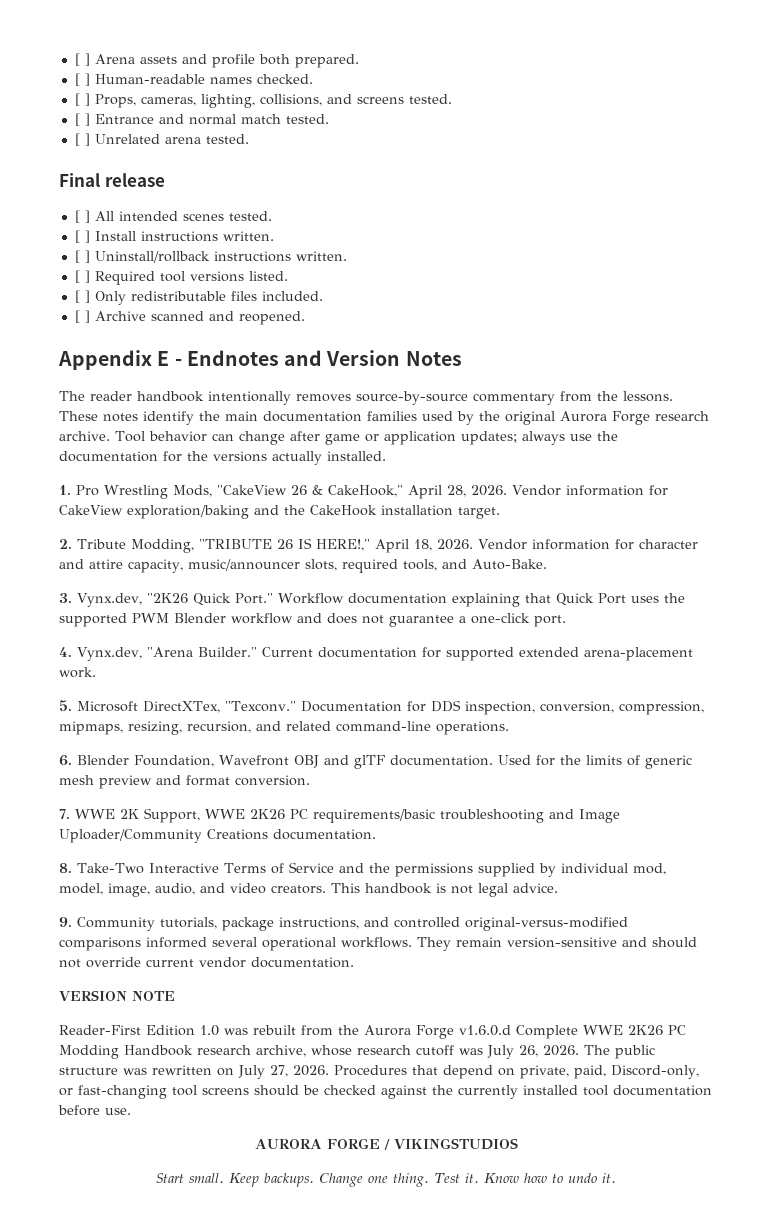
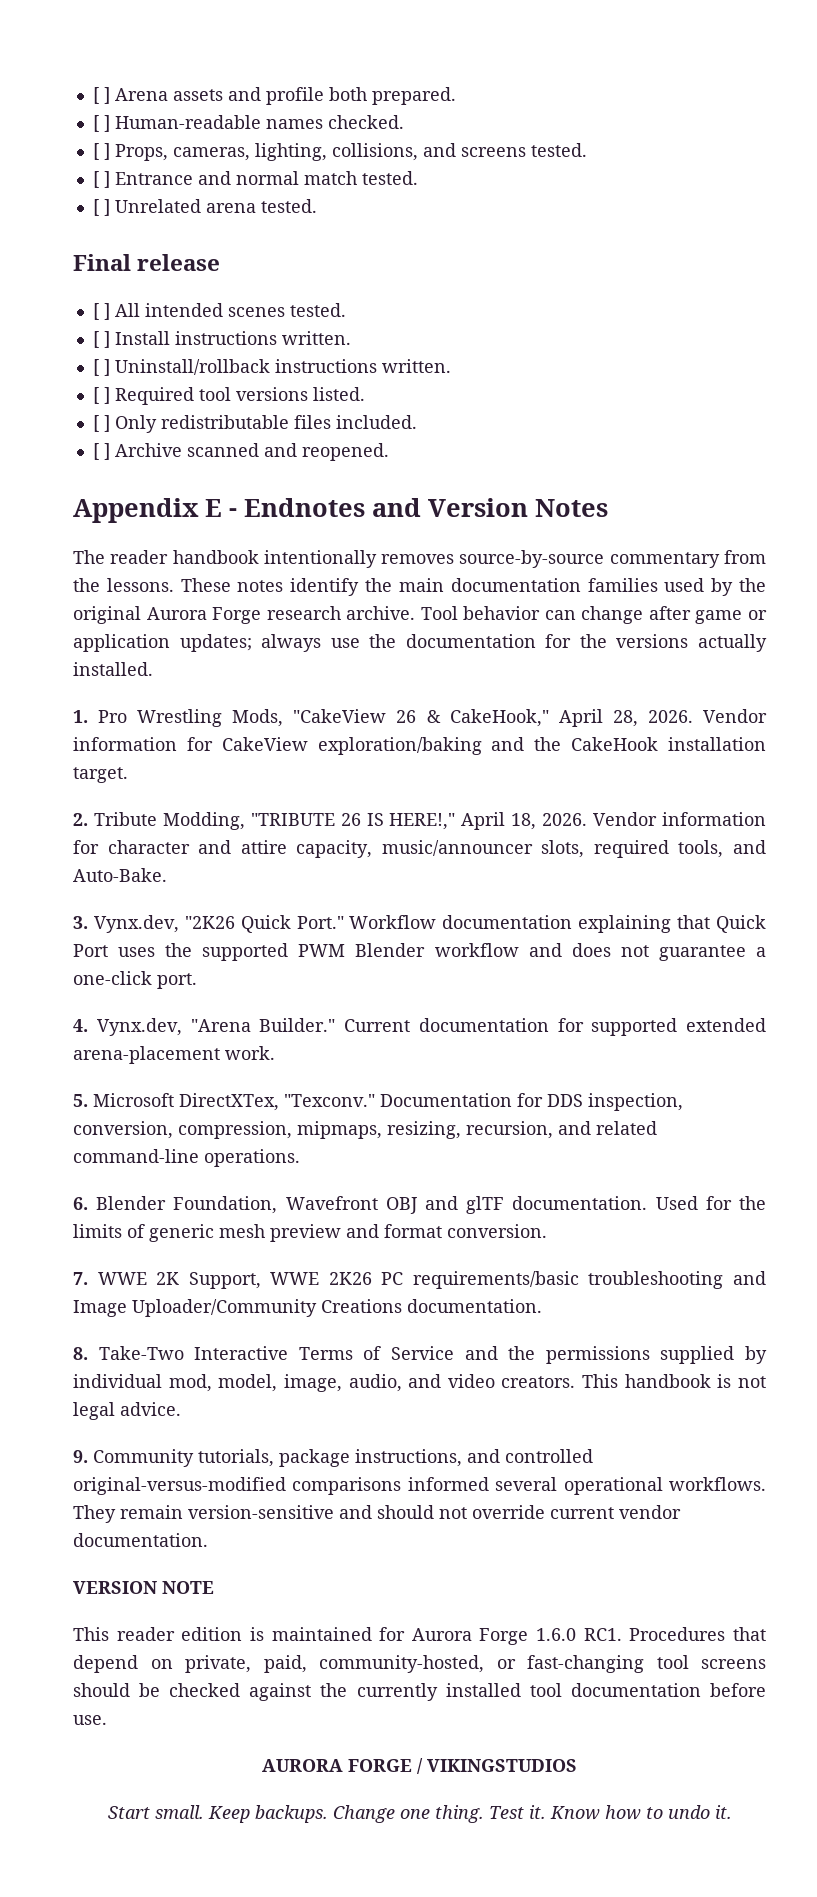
[59,1025,686,1039] [59,1045,655,1059] [59,1065,329,1079] Reader-First Edition 1.0 was rebuilt from the Aurora Forge v1.6.0.d Complete WWE 2K26 PC Modding Handbook research archive, whose research cutoff was July 26, 2026. The public structure was rewritten on July 27, 2026. -> [73,1627,622,1645] This reader edition is maintained for Aurora Forge 1.6.0 RC1.
[611,1065,699,1079] Discord-only, -> [319,1655,484,1673] community-hosted,

